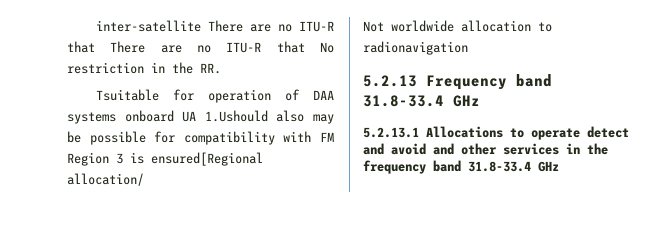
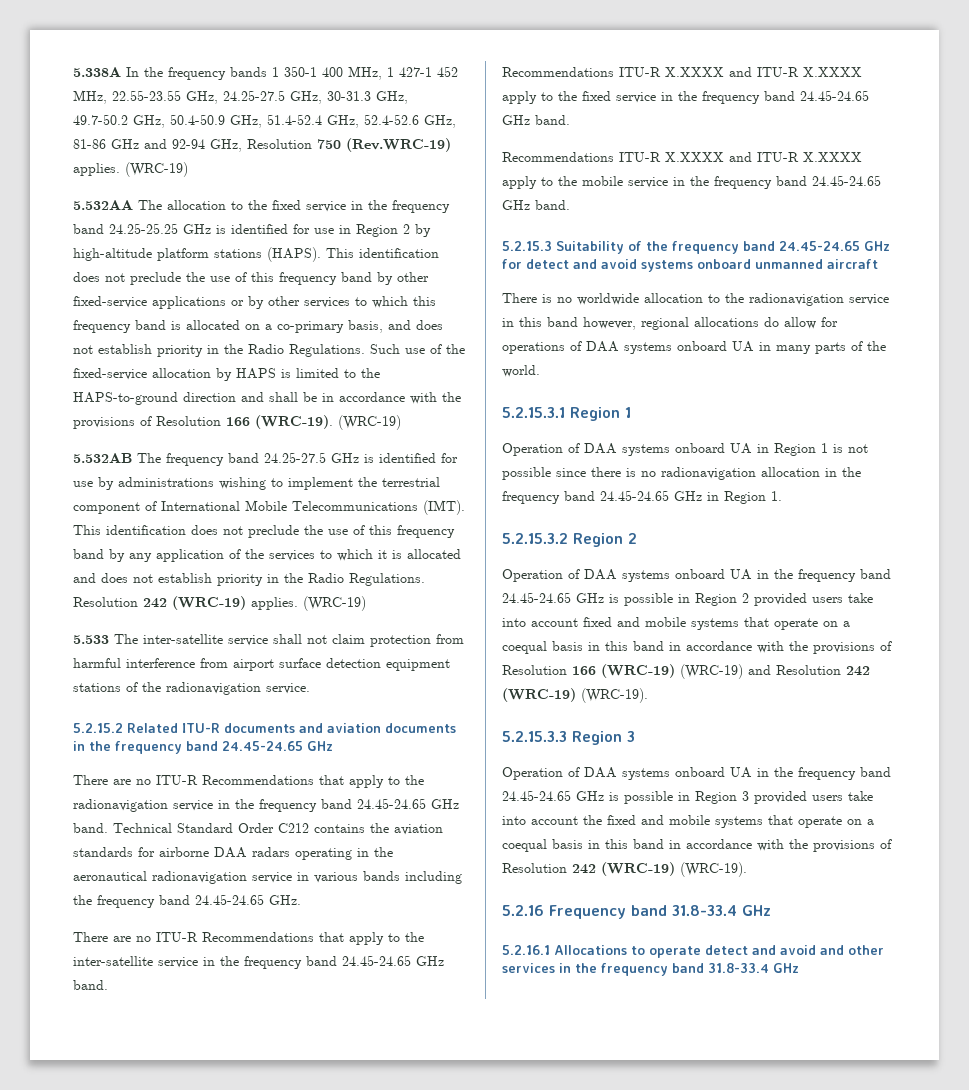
[95,20,334,32] [67,41,334,53] [67,62,221,74] [95,89,334,103] [67,110,334,124] [67,131,334,145] [67,152,263,166] [67,173,144,186] [363,20,552,32] [363,41,468,55] [363,75,417,87] inter-satellite There are no ITU-R that There are no ITU-R that No restriction in the RR. // Tsuitable for operation of DAA systems onboard UA 1.Ushould also may be possible for compatibility with FM Region 3 is ensured[Regional allocation/ // Not worldwide allocation to radionavigation // 5.2.13 -> [73,66,458,80] [73,90,408,104] [73,114,456,128] [73,138,451,152] [73,162,188,177] [73,200,450,213] [73,223,431,237] [73,247,439,262] [73,272,429,285] [73,296,436,309] [73,320,443,333] [73,344,465,357] [73,368,380,381] [73,392,461,405] [73,415,401,430] [73,452,458,466] [73,477,440,490] [73,500,465,515] [73,525,455,538] [73,549,461,562] [73,573,425,586] [73,596,366,611] [73,634,464,647] [73,658,450,671] [73,682,310,695] [73,723,456,733] [73,741,333,754] [73,775,424,788] [73,798,459,812] [73,823,443,835] [73,847,393,860] [73,871,462,884] [73,894,301,908] [73,932,424,945] [73,955,444,969] [73,980,108,990] [502,67,862,77] [502,90,869,104] [502,115,570,125] [502,152,862,162] [502,175,881,189] [502,200,570,210] [502,241,890,254] [502,259,878,272] [502,293,889,306] [502,317,838,330] [502,341,886,354] [502,365,540,377] [502,407,631,421] [502,443,868,456] [502,467,861,480] [502,490,782,504] [502,533,637,547] [502,569,891,582] [502,592,873,606] [502,617,850,630] [502,641,892,654] [502,664,870,679] [502,688,648,703] [502,731,635,745] [502,767,891,780] [502,790,873,804] [502,815,874,828] [502,839,892,852] [502,862,747,877] [502,905,544,916] 5.338A In the frequency bands 1 350-1 400 MHz, 1 427-1 452 MHz, 22.55-23.55 GHz, 24.25-27.5 GHz, 30-31.3 GHz, 49.7-50.2 GHz, 50.4-50.9 GHz, 51.4-52.4 GHz, 52.4-52.6 GHz, 81-86 GHz and 92-94 GHz, Resolution 750 (Rev.WRC-19) applies. (WRC-19) // 5.532AA The allocation to the fixed service in the frequency band 24.25-25.25 GHz is identified for use in Region 2 by high-altitude platform stations (HAPS). This identification does not preclude the use of this frequency band by other fixed-service applications or by other services to which this frequency band is allocated on a co-primary basis, and does not establish priority in the Radio Regulations. Such use of the fixed-service allocation by HAPS is limited to the HAPS-to-ground direction and shall be in accordance with the provisions of Resolution 166 (WRC-19). (WRC-19) // 5.532AB The frequency band 24.25-27.5 GHz is identified for use by administrations wishing to implement the terrestrial component of International Mobile Telecommunications (IMT). This identification does not preclude the use of this frequency band by any application of the services to which it is allocated and does not establish priority in the Radio Regulations. Resolution 242 (WRC-19) applies. (WRC-19) // 5.533 The inter-satellite service shall not claim protection from harmful interference from airport surface detection equipment stations of the radionavigation service. // 5.2.15.2 Related ITU-R documents and aviation documents in the frequency band 24.45-24.65 GHz // There are no ITU-R Recommendations that apply to the radionavigation service in the frequency band 24.45-24.65 GHz band. Technical Standard Order C212 contains the aviation standards for airborne DAA radars operating in the aeronautical radionavigation service in various bands including the frequency band 24.45-24.65 GHz. // There are no ITU-R Recommendations that apply to the inter-satellite service in the frequency band 24.45-24.65 GHz band. // Recommendations ITU-R X.XXXX and ITU-R X.XXXX apply to the fixed service in the frequency band 24.45-24.65 GHz band. // Recommendations ITU-R X.XXXX and ITU-R X.XXXX apply to the mobile service in the frequency band 24.45-24.65 GHz band. // 5.2.15.3 Suitability of the frequency band 24.45-24.65 GHz for detect and avoid systems onboard unmanned aircraft // There is no worldwide allocation to the radionavigation service in this band however, regional allocations do allow for operations of DAA systems onboard UA in many parts of the world. // 5.2.15.3.1 Region 1 // Operation of DAA systems onboard UA in Region 1 is not possible since there is no radionavigation allocation in the frequency band 24.45-24.65 GHz in Region 1. // 5.2.15.3.2 Region 2 // Operation of DAA systems onboard UA in the frequency band 24.45-24.65 GHz is possible in Region 2 provided users take into account fixed and mobile systems that operate on a coequal basis in this band in accordance with the provisions of Resolution 166 (WRC-19) (WRC-19) and Resolution 242 (WRC-19) (WRC-19). // 5.2.15.3.3 Region 3 // Operation of DAA systems onboard UA in the frequency band 24.45-24.65 GHz is possible in Region 3 provided users take into account the fixed and mobile systems that operate on a coequal basis in this band in accordance with the provisions of Resolution 242 (WRC-19) (WRC-19). // 5.2.16
[363,127,419,138] 5.2.13.1 -> [502,945,550,955] 5.2.16.1

